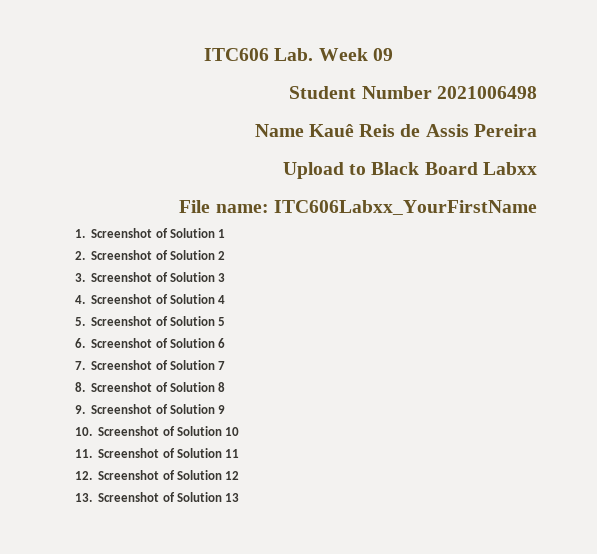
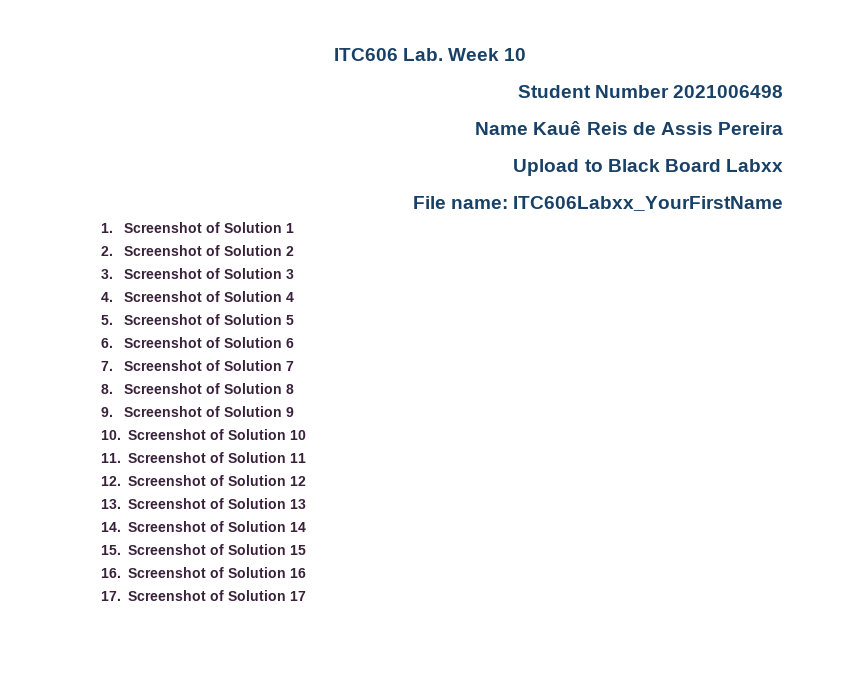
[372,48,393,61] 09 -> [504,48,527,61] 10
(240, 497) none -> [100,521,306,532] [100,544,306,555] [100,567,306,578] [100,590,306,601] // 14. Screenshot of Solution 14 // 15. Screenshot of Solution 15 // 16. Screenshot of Solution 16 // 17. Screenshot of Solution 17

